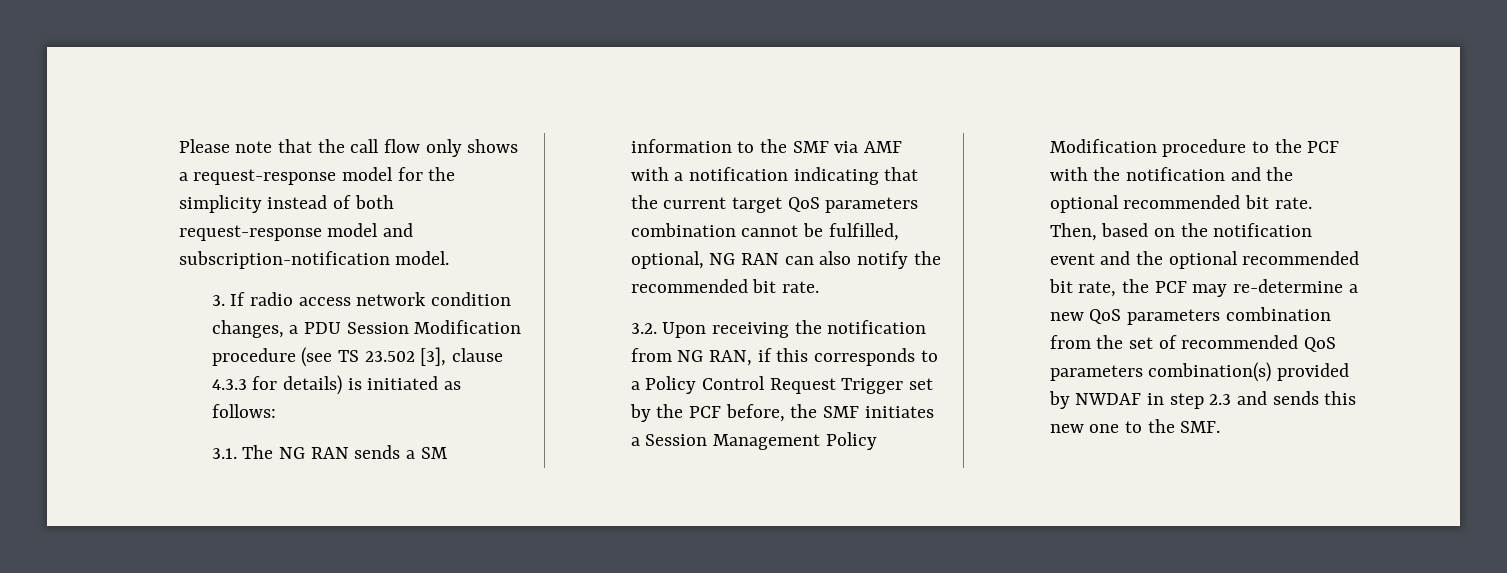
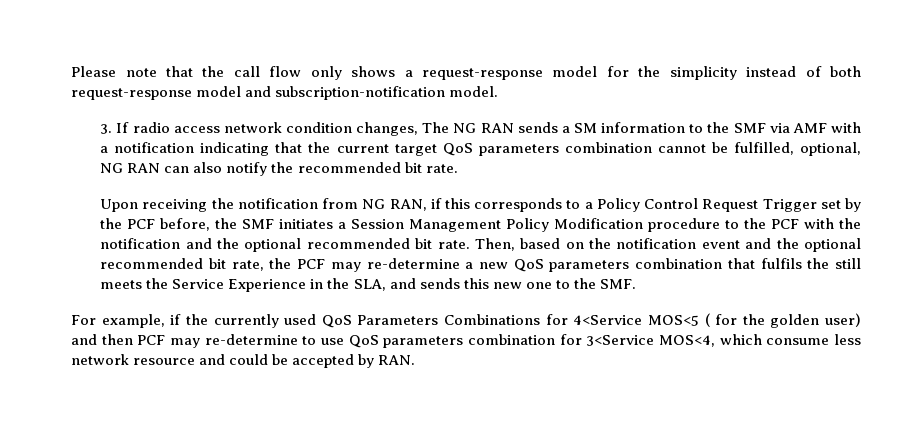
[289,320,522,334] [211,347,503,367] [211,375,461,395] [211,404,276,418] [211,448,237,459] a PDU Session Modification procedure (see TS 23.502 [3], clause 4.3.3 for details) is initiated as follows: // 3.1. -> (419, 129) none
[630,323,657,334] 3.2. -> (458, 168) none
[1049,335,1336,352] [1049,362,1349,382] [1048,391,1232,409] from the set of recommended QoS parameters combination(s) provided by NWDAF in step 2.3 -> [727,258,861,269] [100,278,386,292] that fulfils the still meets the Service Experience in the SLA,
(1221, 427) none -> [71,313,862,328] [71,334,861,348] [71,354,416,368] // For example, if the currently used QoS Parameters Combinations for 4<Service MOS<5 ( for the golden user) and then PCF may re-determine to use QoS parameters combination for 3<Service MOS<4, which consume less network resource and could be accepted by RAN.

